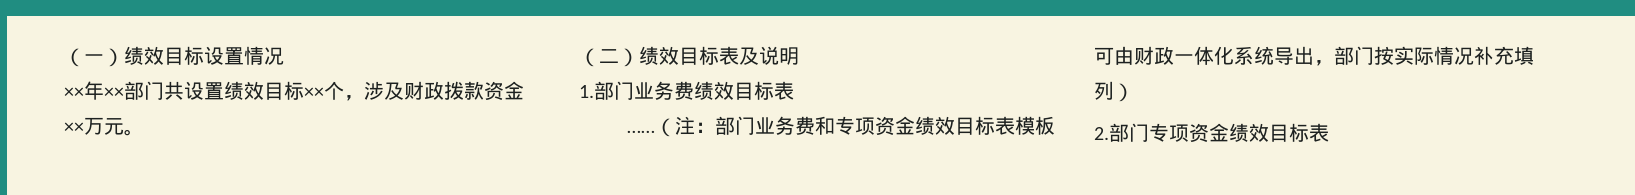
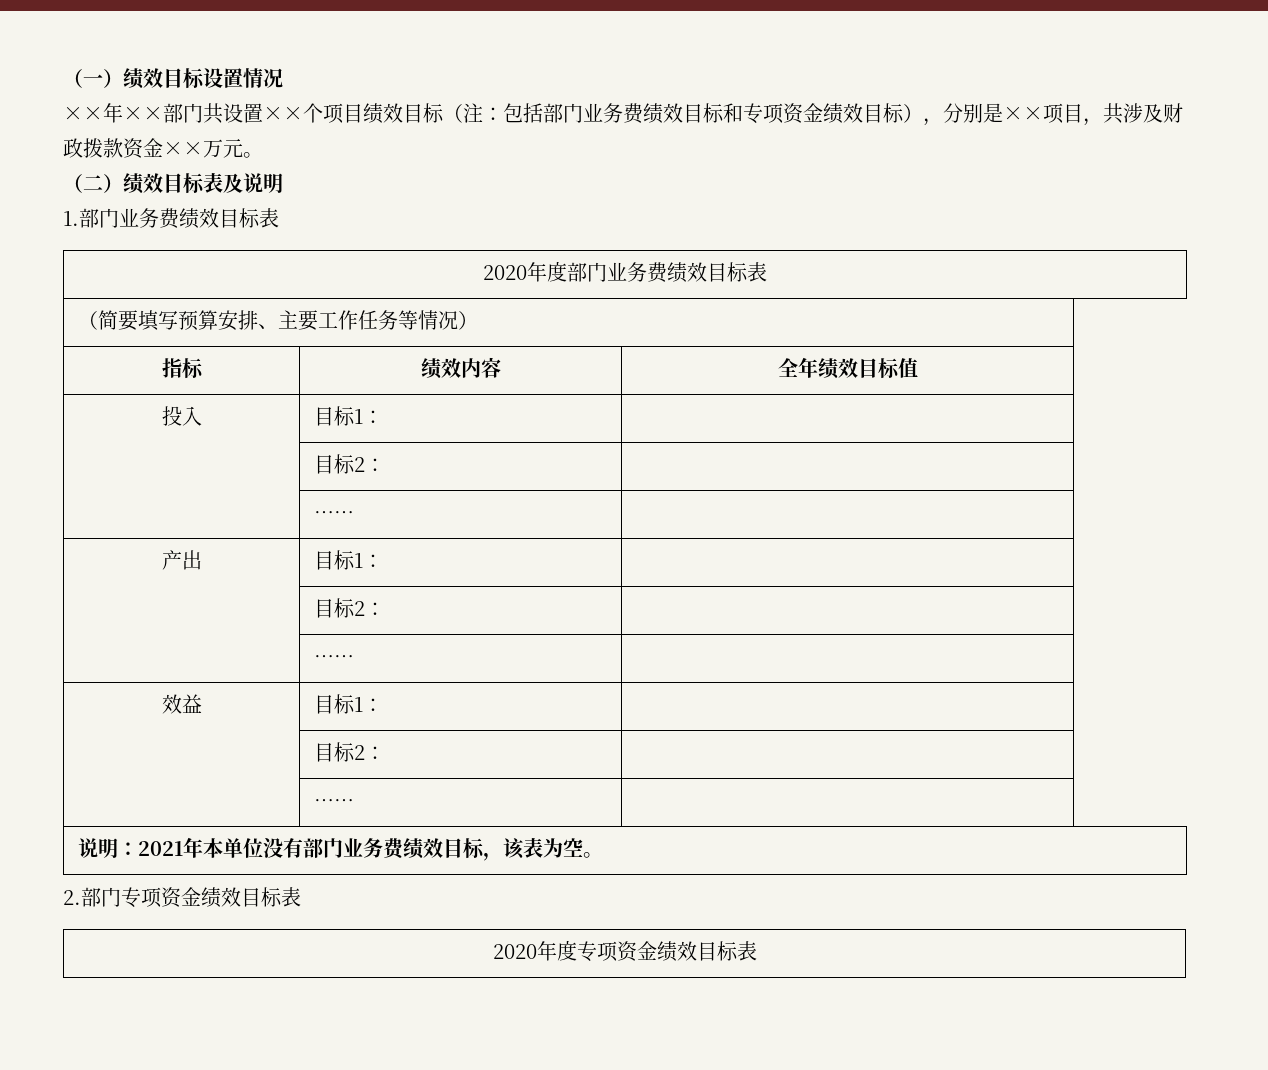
[224,81,364,101] 绩效目标××个， -> [263,103,1123,126] ××个项目绩效目标（注：包括部门业务费绩效目标和专项资金绩效目标），分别是××项目，共
[626,116,1055,137] [1094,46,1534,66] [1094,81,1134,102] // ……（注：部门业务费和专项资金绩效目标表模板可由财政一体化系统导出，部门按实际情况补充填列） -> [482,261,767,283] [78,310,479,331] [161,358,204,379] [420,357,501,379] [777,357,918,379] [161,406,202,426] [314,406,384,426] [314,454,386,474] [314,511,355,520] [161,550,202,570] [314,550,384,570] [314,598,386,618] [314,655,355,664] [161,694,202,714] [314,694,384,714] [314,742,386,762] [314,799,355,808] [78,837,604,861] // 2020年度部门业务费绩效目标表 // （简要填写预算安排、主要工作任务等情况） // 指标 | 绩效内容 | 全年绩效目标值 // 投入 | 目标1： | // | 目标2： | // | …… | // 产出 | 目标1： | // | 目标2： | // | …… | // 效益 | 目标1： | // | 目标2： | // | …… | // 说明：2021年本单位没有部门业务费绩效目标，该表为空。
(1329, 132) none -> [492,940,757,962] // 2020年度专项资金绩效目标表

